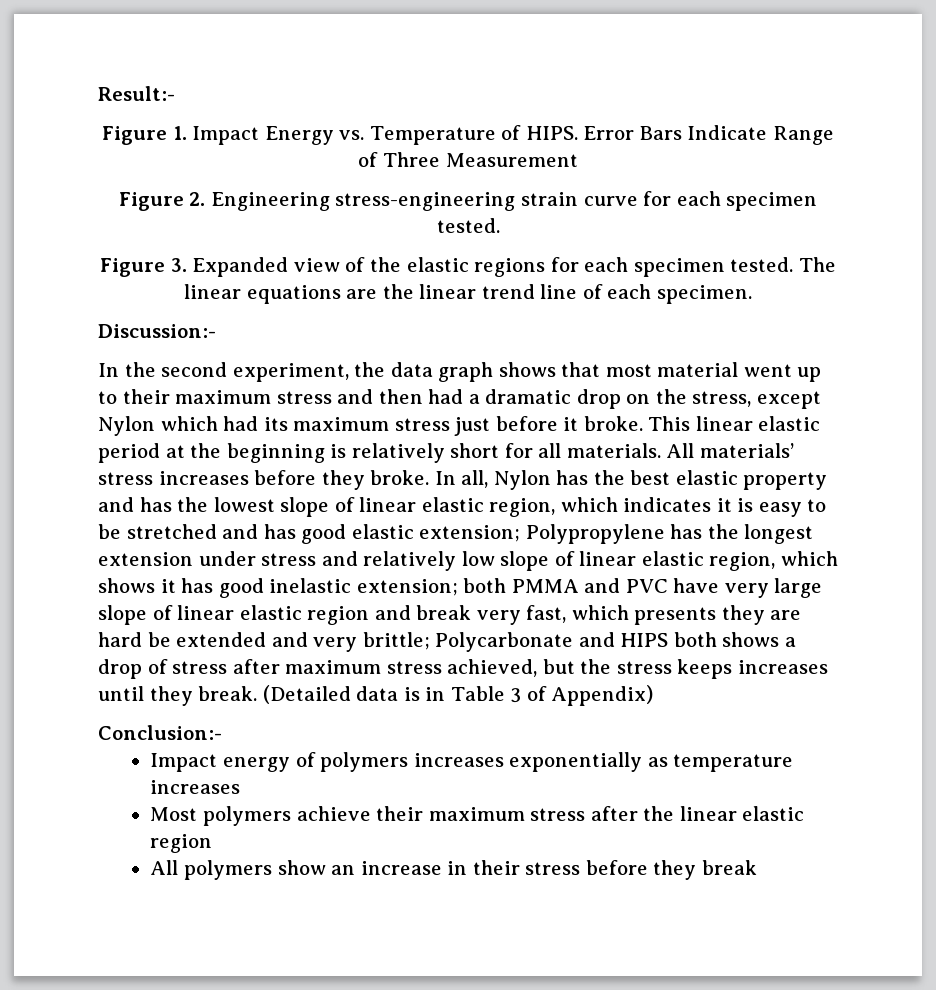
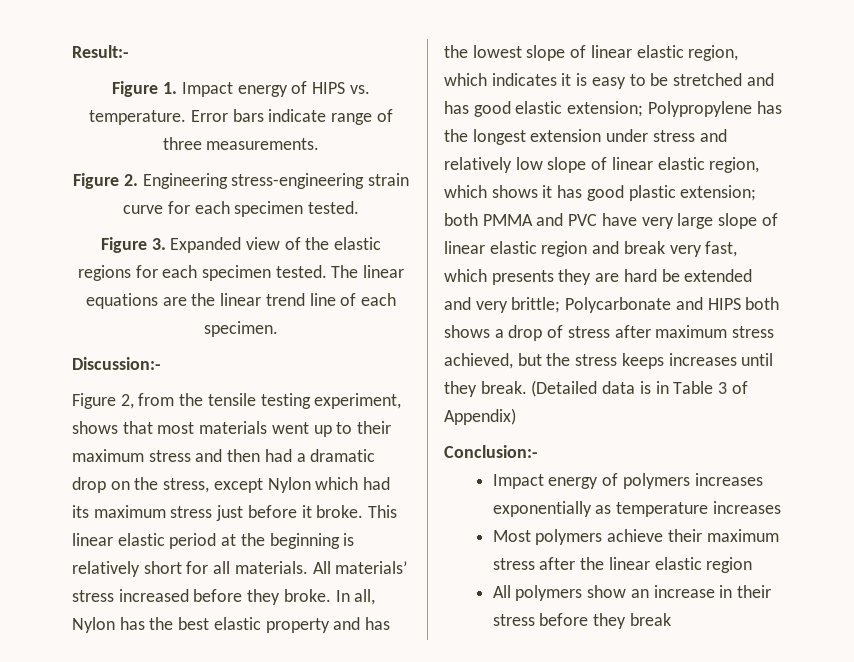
[264,125,834,145] [358,152,578,167] Energy vs. Temperature of HIPS. Error Bars Indicate Range of Three Measurement -> [237,81,370,97] [89,109,393,125] [162,137,320,150] energy of HIPS vs. temperature. Error bars indicate range of three measurements.
[98,362,494,382] In the second experiment, the data graph -> [72,393,402,409] Figure 2, from the tensile testing experiment,
[657,362,739,377] material -> [199,421,268,434] materials
[158,471,249,485] increases -> [118,589,189,602] increased
[269,578,352,593] inelastic -> [628,185,676,201] plastic

